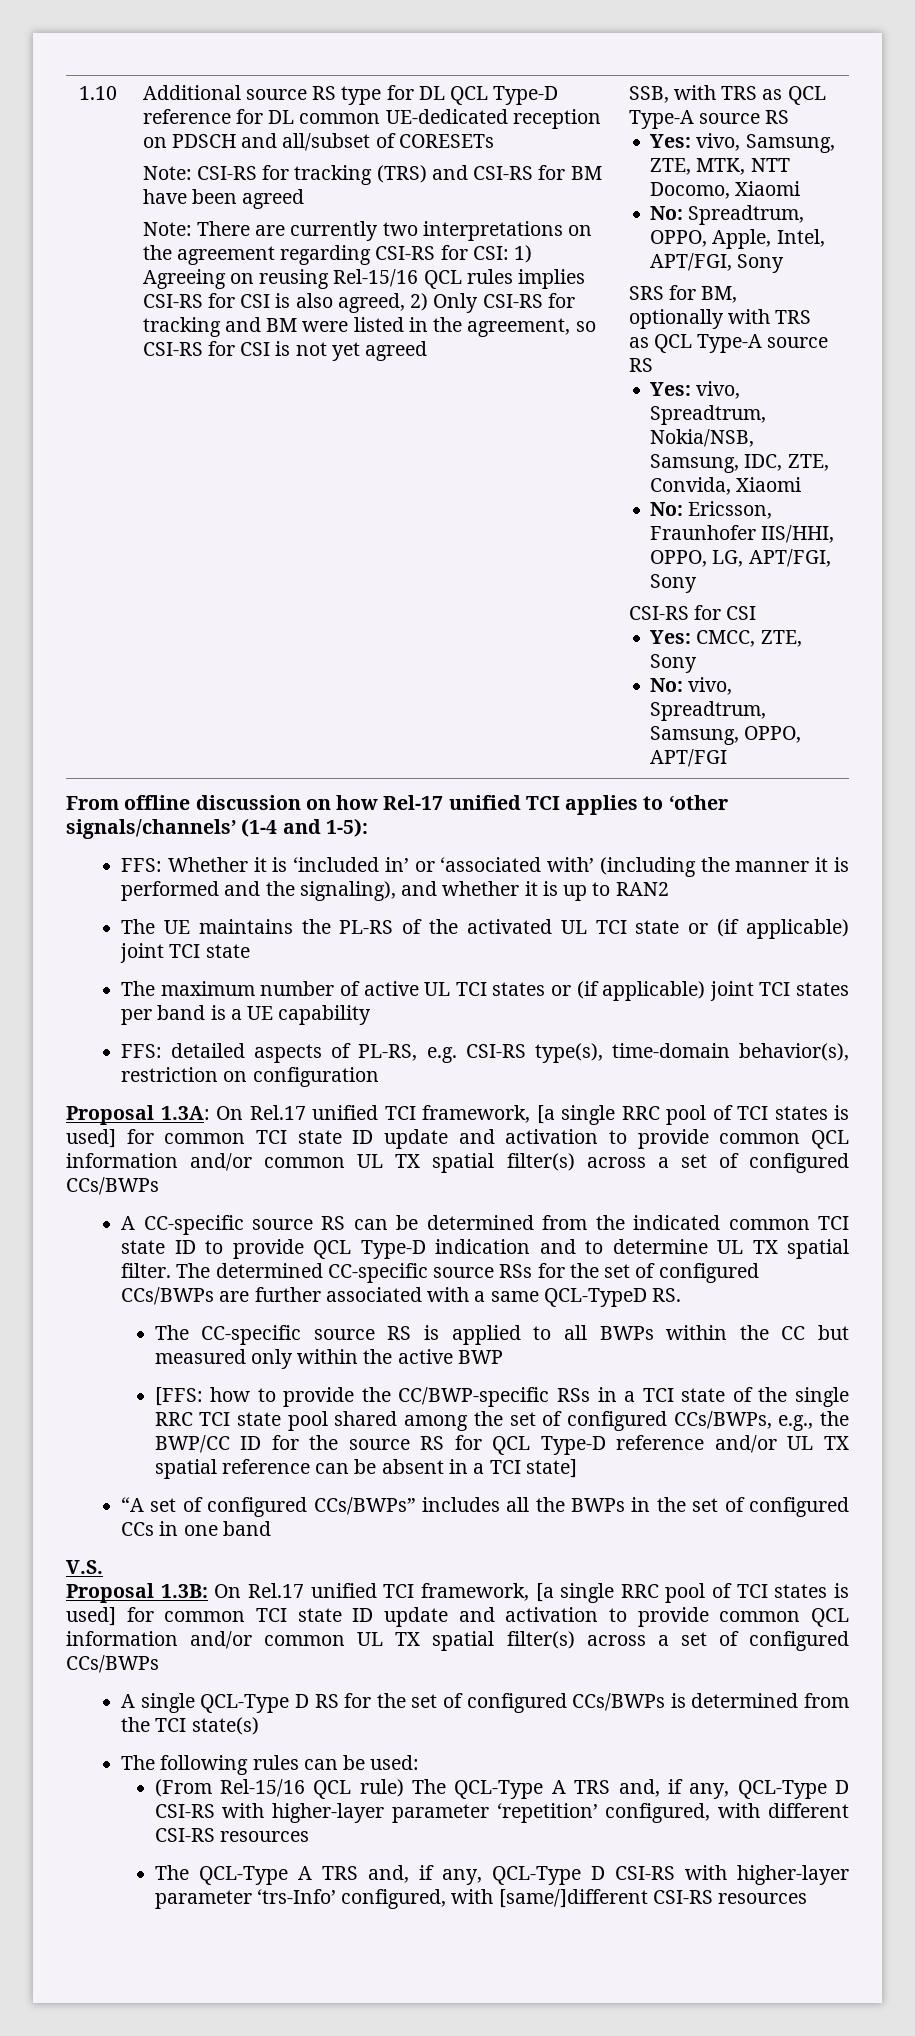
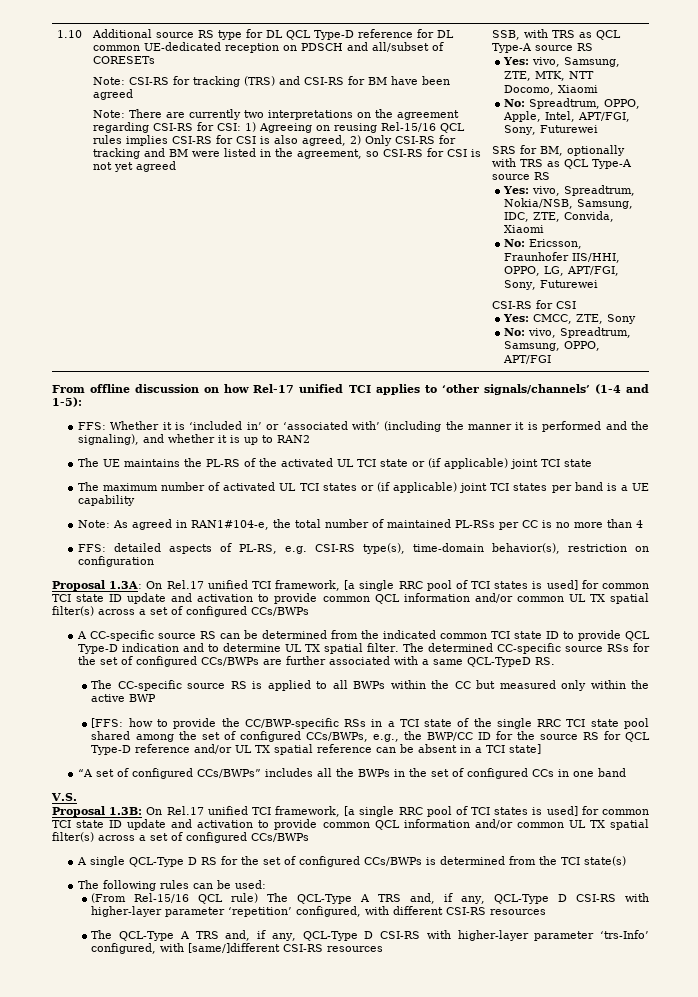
[737,254,785,273] Sony -> [504,125,599,135] Sony, Futurewei
[650,574,698,593] Sony -> [504,280,599,290] Sony, Futurewei
[363,981,419,996] active -> [223,482,276,491] activated
(372, 1015) none -> [77,519,643,530] // Note: As agreed in RAN1#104-e, the total number of maintained PL-RSs per CC is no more than 4

